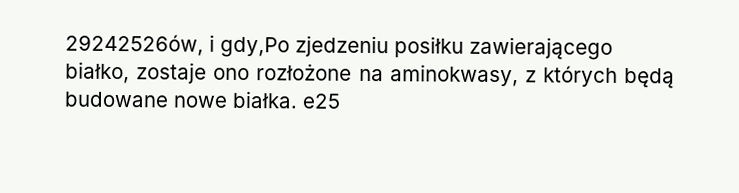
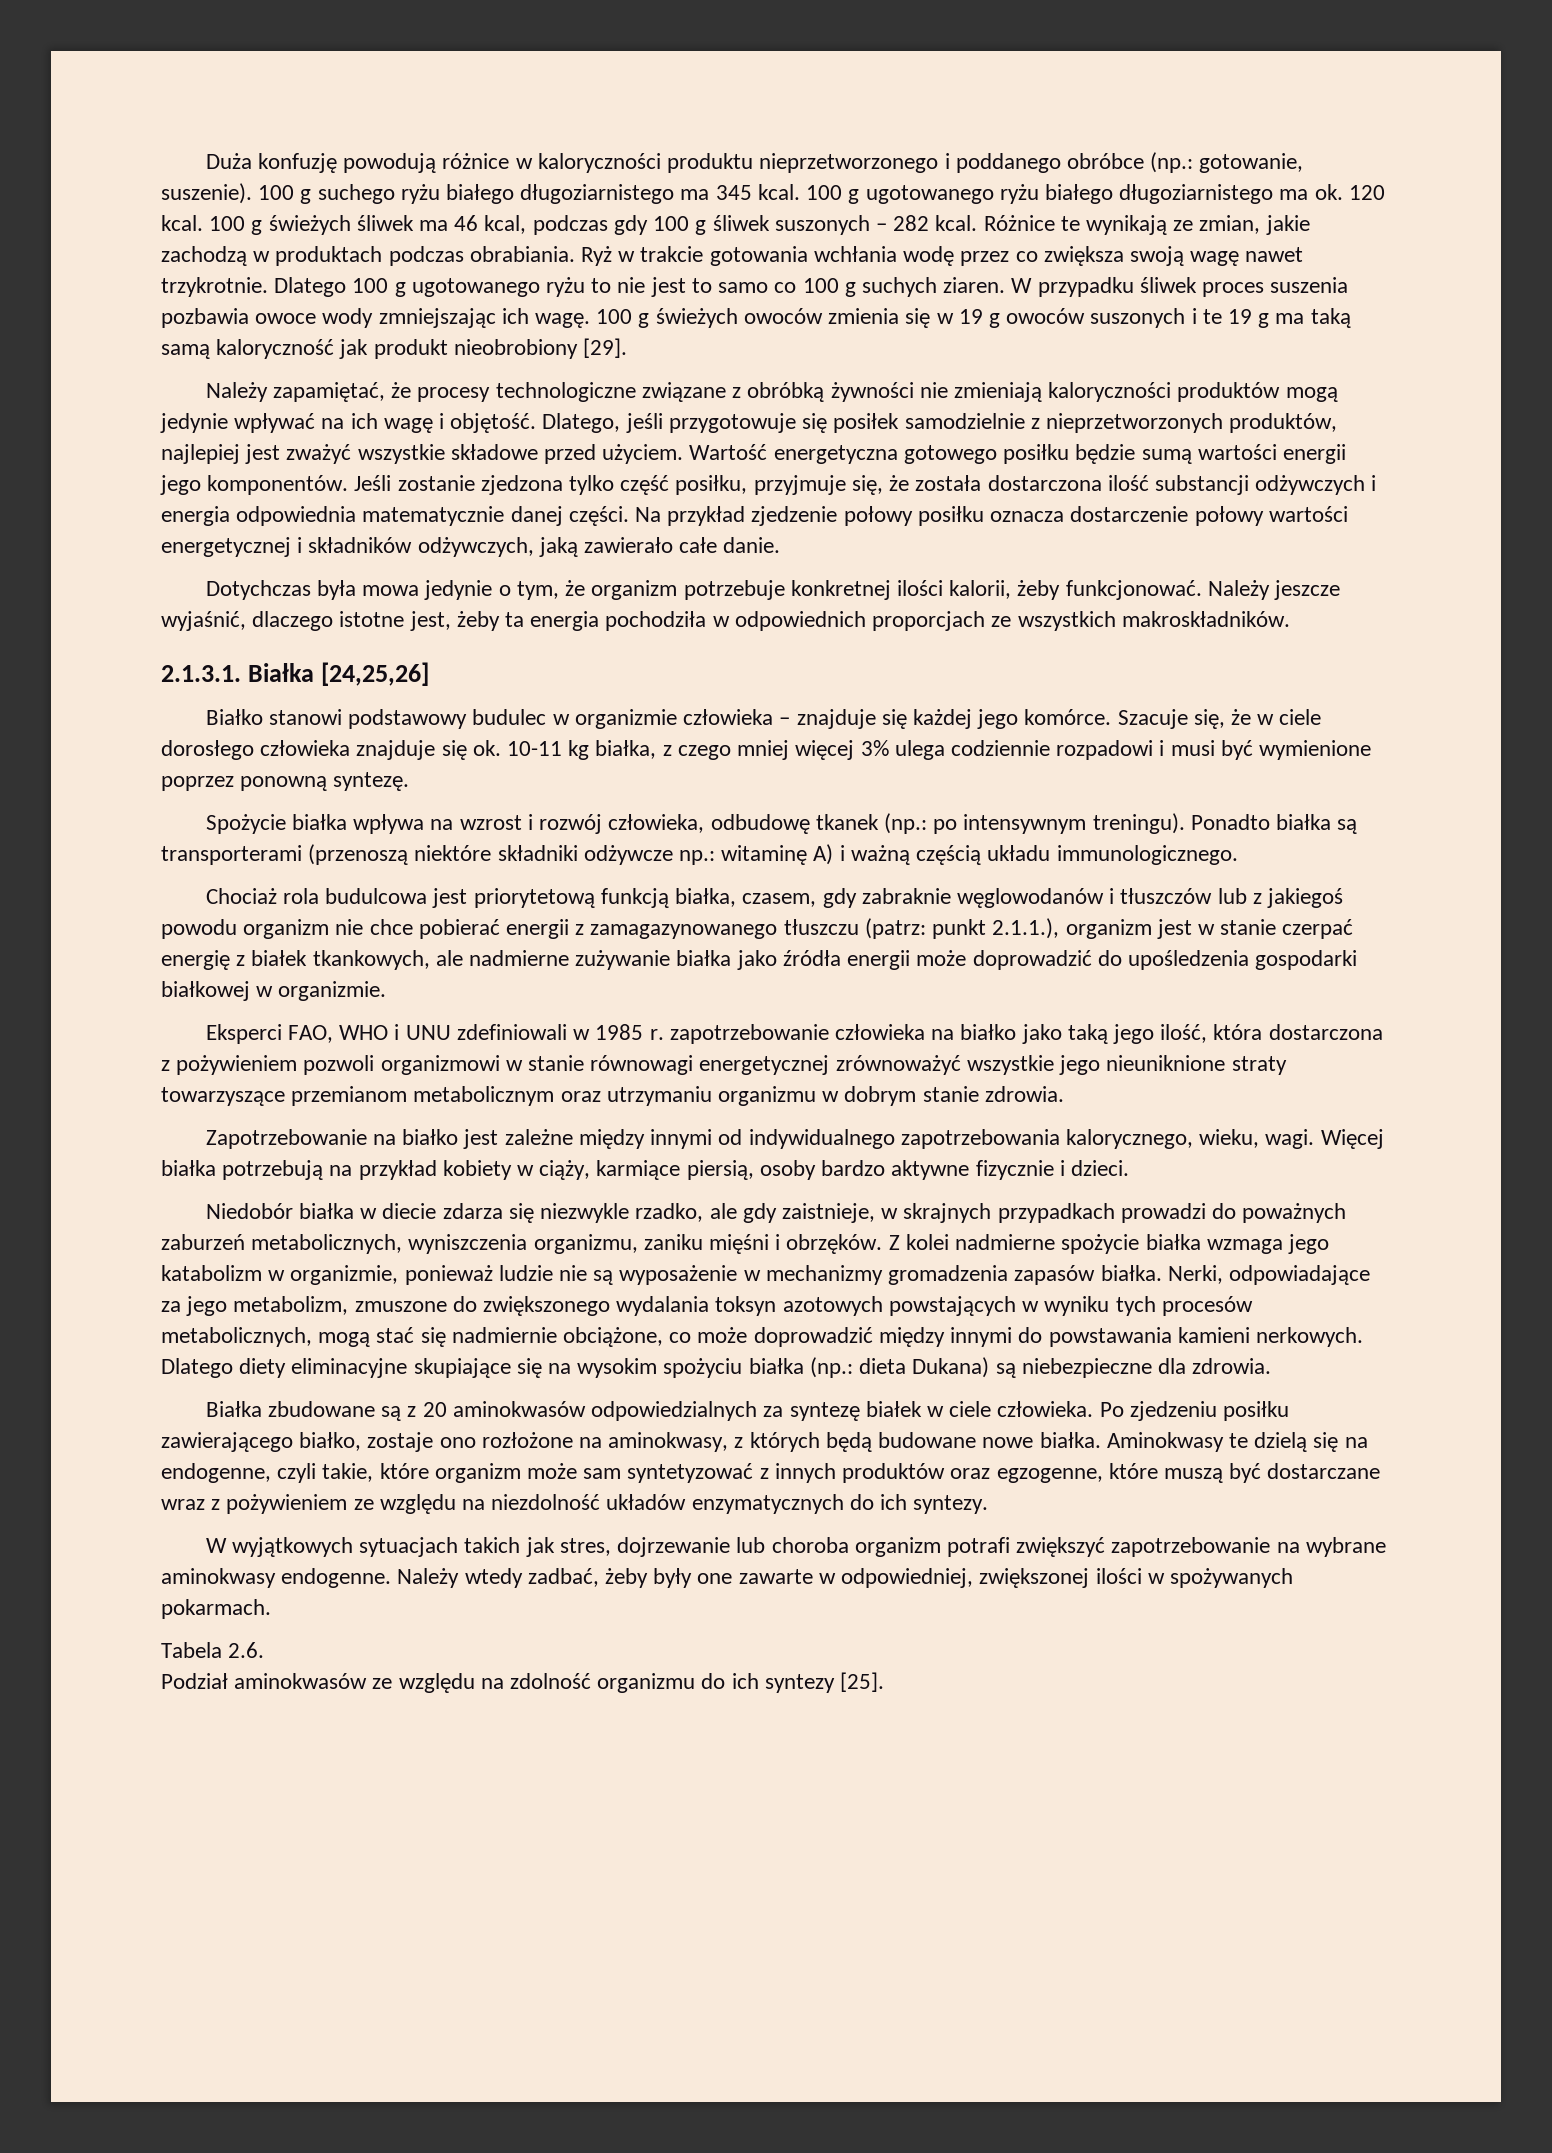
[65,33,290,58] 29242526ów, i gdy,Po -> [205,152,1304,173] [161,183,1385,204] [161,215,1310,235] [161,246,1304,266] [161,277,1349,297] [161,308,1351,328] [161,338,628,359] [205,382,1338,402] [160,413,1338,433] [161,444,1346,464] [160,475,1377,495] [161,506,1348,526] [161,537,781,557] [205,580,1341,600] [161,611,1290,631] [161,662,429,686] [205,709,1322,729] [161,740,1371,760] [161,772,410,791] [205,813,1358,834] [161,844,1238,865] [205,888,1344,908] [161,918,1354,939] [161,950,1358,970] [161,981,387,1001] [205,1024,1383,1044] [161,1055,1287,1075] [161,1086,1064,1106] [205,1129,1384,1149] [161,1160,1129,1180] [205,1203,1347,1223] [161,1234,1329,1254] [161,1265,1370,1285] [161,1296,1253,1316] [161,1327,1363,1347] [161,1357,1272,1378] [205,1401,1124,1421] Duża konfuzję powodują różnice w kaloryczności produktu nieprzetworzonego i poddanego obróbce (np.: gotowanie, suszenie). 100 g suchego ryżu białego długoziarnistego ma 345 kcal. 100 g ugotowanego ryżu białego długoziarnistego ma ok. 120 kcal. 100 g świeżych śliwek ma 46 kcal, podczas gdy 100 g śliwek suszonych – 282 kcal. Różnice te wynikają ze zmian, jakie zachodzą w produktach podczas obrabiania. Ryż w trakcie gotowania wchłania wodę przez co zwiększa swoją wagę nawet trzykrotnie. Dlatego 100 g ugotowanego ryżu to nie jest to samo co 100 g suchych ziaren. W przypadku śliwek proces suszenia pozbawia owoce wody zmniejszając ich wagę. 100 g świeżych owoców zmienia się w 19 g owoców suszonych i te 19 g ma taką samą kaloryczność jak produkt nieobrobiony [29]. // Należy zapamiętać, że procesy technologiczne związane z obróbką żywności nie zmieniają kaloryczności produktów mogą jedynie wpływać na ich wagę i objętość. Dlatego, jeśli przygotowuje się posiłek samodzielnie z nieprzetworzonych produktów, najlepiej jest zważyć wszystkie składowe przed użyciem. Wartość energetyczna gotowego posiłku będzie sumą wartości energii jego komponentów. Jeśli zostanie zjedzona tylko część posiłku, przyjmuje się, że została dostarczona ilość substancji odżywczych i energia odpowiednia matematycznie danej części. Na przykład zjedzenie połowy posiłku oznacza dostarczenie połowy wartości energetycznej i składników odżywczych, jaką zawierało całe danie. // Dotychczas była mowa jedynie o tym, że organizm potrzebuje konkretnej ilości kalorii, żeby funkcjonować. Należy jeszcze wyjaśnić, dlaczego istotne jest, żeby ta energia pochodziła w odpowiednich proporcjach ze wszystkich makroskładników. // 2.1.3.1. Białka [24,25,26] // Białko stanowi podstawowy budulec w organizmie człowieka – znajduje się każdej jego komórce. Szacuje się, że w ciele dorosłego człowieka znajduje się ok. 10-11 kg białka, z czego mniej więcej 3% ulega codziennie rozpadowi i musi być wymienione poprzez ponowną syntezę. // Spożycie białka wpływa na wzrost i rozwój człowieka, odbudowę tkanek (np.: po intensywnym treningu). Ponadto białka są transporterami (przenoszą niektóre składniki odżywcze np.: witaminę A) i ważną częścią układu immunologicznego. // Chociaż rola budulcowa jest priorytetową funkcją białka, czasem, gdy zabraknie węglowodanów i tłuszczów lub z jakiegoś powodu organizm nie chce pobierać energii z zamagazynowanego tłuszczu (patrz: punkt 2.1.1.), organizm jest w stanie czerpać energię z białek tkankowych, ale nadmierne zużywanie białka jako źródła energii może doprowadzić do upośledzenia gospodarki białkowej w organizmie. // Eksperci FAO, WHO i UNU zdefiniowali w 1985 r. zapotrzebowanie człowieka na białko jako taką jego ilość, która dostarczona z pożywieniem pozwoli organizmowi w stanie równowagi energetycznej zrównoważyć wszystkie jego nieuniknione straty towarzyszące przemianom metabolicznym oraz utrzymaniu organizmu w dobrym stanie zdrowia. // Zapotrzebowanie na białko jest zależne między innymi od indywidualnego zapotrzebowania kalorycznego, wieku, wagi. Więcej białka potrzebują na przykład kobiety w ciąży, karmiące piersią, osoby bardzo aktywne fizycznie i dzieci. // Niedobór białka w diecie zdarza się niezwykle rzadko, ale gdy zaistnieje, w skrajnych przypadkach prowadzi do poważnych zaburzeń metabolicznych, wyniszczenia organizmu, zaniku mięśni i obrzęków. Z kolei nadmierne spożycie białka wzmaga jego katabolizm w organizmie, ponieważ ludzie nie są wyposażenie w mechanizmy gromadzenia zapasów białka. Nerki, odpowiadające za jego metabolizm, zmuszone do zwiększonego wydalania toksyn azotowych powstających w wyniku tych procesów metabolicznych, mogą stać się nadmiernie obciążone, co może doprowadzić między innymi do powstawania kamieni nerkowych. Dlatego diety eliminacyjne skupiające się na wysokim spożyciu białka (np.: dieta Dukana) są niebezpieczne dla zdrowia. // Białka zbudowane są z 20 aminokwasów odpowiedzialnych za syntezę białek w ciele człowieka. Po
[302,93,341,109] e25 -> [1106,1432,1368,1452] [161,1463,1381,1483] [161,1494,989,1514] [205,1537,1386,1557] [161,1568,1293,1588] [161,1599,271,1619] [161,1642,265,1658] [161,1672,885,1693] Aminokwasy te dzielą się na endogenne, czyli takie, które organizm może sam syntetyzować z innych produktów oraz egzogenne, które muszą być dostarczane wraz z pożywieniem ze względu na niezdolność układów enzymatycznych do ich syntezy. // W wyjątkowych sytuacjach takich jak stres, dojrzewanie lub choroba organizm potrafi zwiększyć zapotrzebowanie na wybrane aminokwasy endogenne. Należy wtedy zadbać, żeby były one zawarte w odpowiedniej, zwiększonej ilości w spożywanych pokarmach. // Tabela 2.6. // Podział aminokwasów ze względu na zdolność organizmu do ich syntezy [25].

